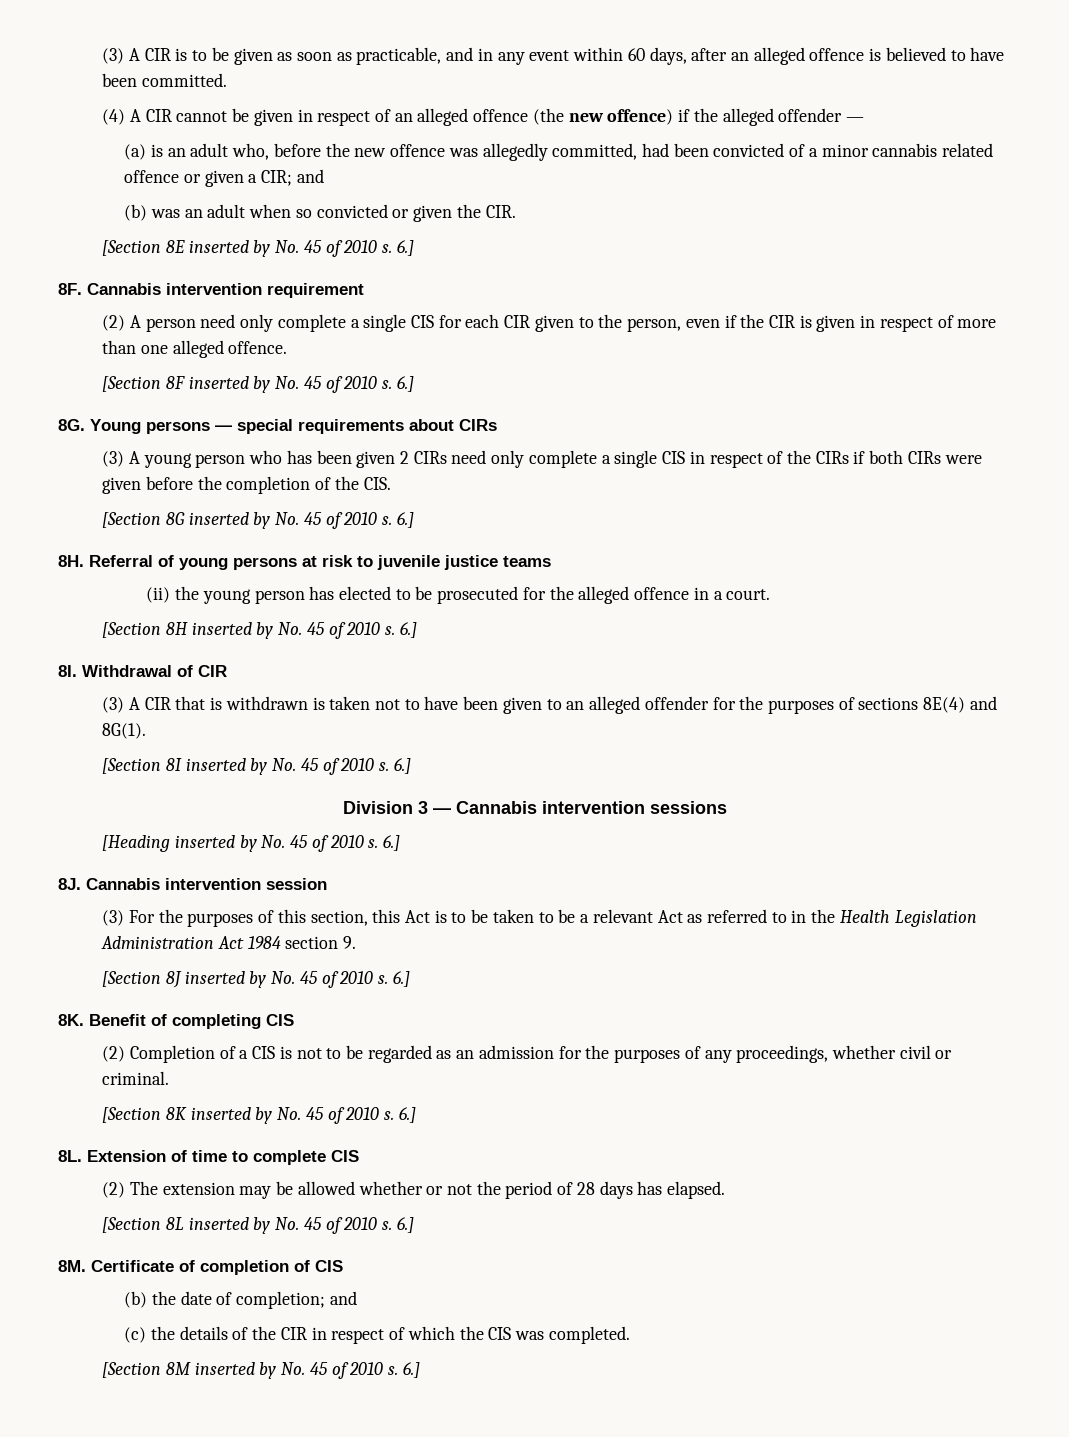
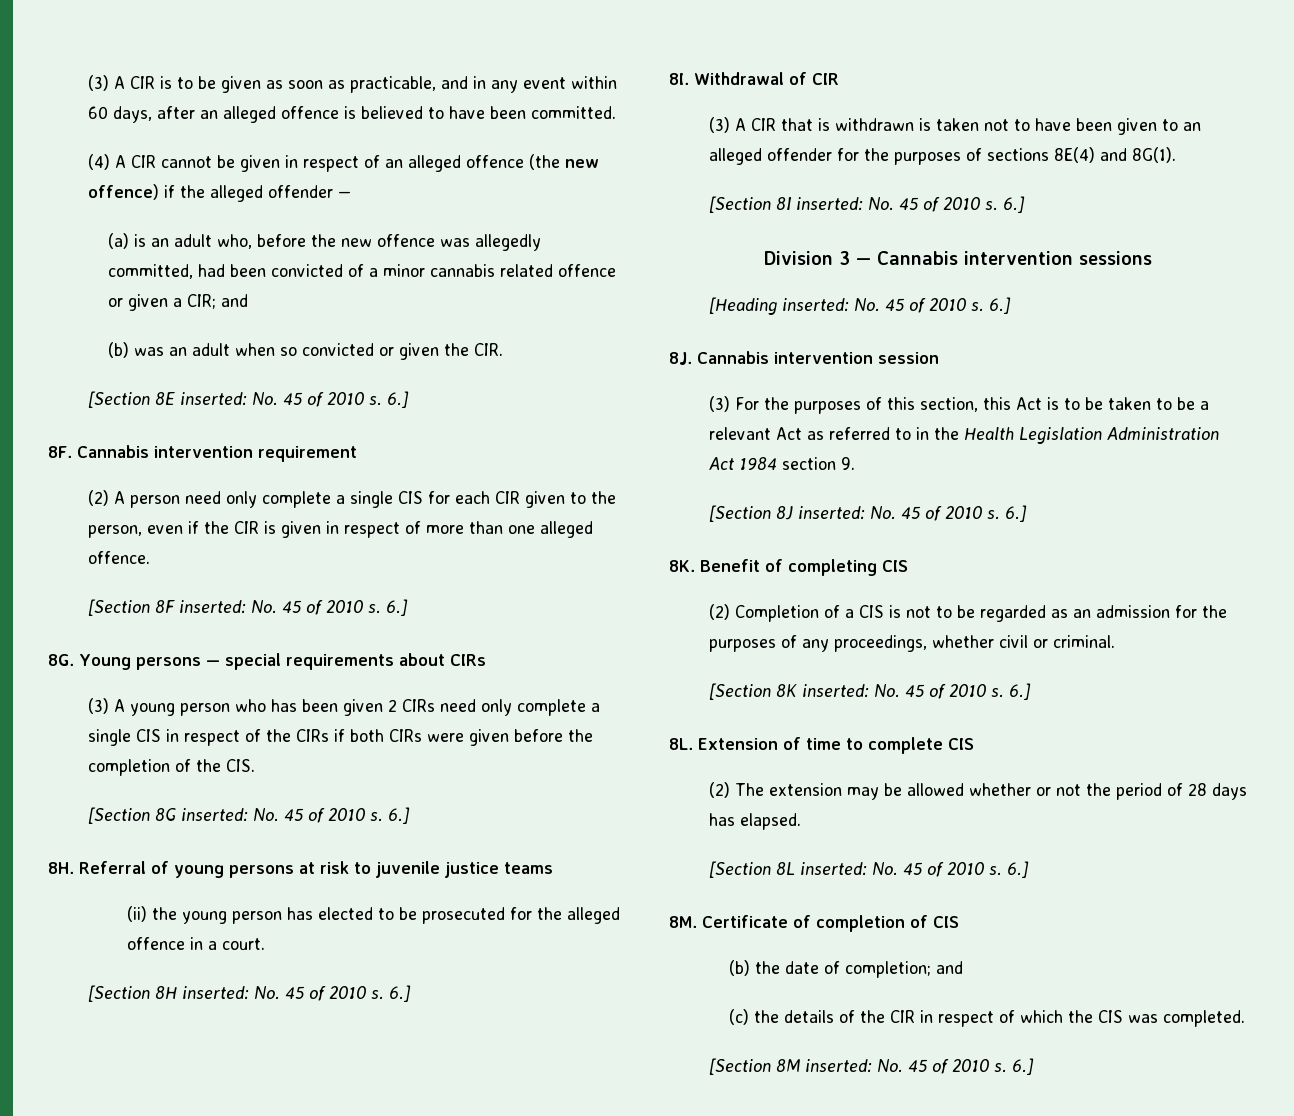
[188,240,271,257] inserted by -> [179,392,247,406] inserted:
[188,376,271,393] inserted by -> [178,600,246,614] inserted:
[188,512,271,529] inserted by -> [180,808,248,822] inserted:
[191,622,274,639] inserted by -> [181,986,249,1000] inserted:
[185,758,268,775] inserted by -> [795,197,863,211] inserted:
[174,835,257,852] inserted by -> [781,298,849,312] inserted:
[184,971,267,988] inserted by -> [797,506,865,520] inserted:
[190,1107,273,1124] inserted by -> [801,684,869,698] inserted:
[188,1217,271,1234] inserted by -> [799,862,867,876] inserted:
[194,1362,277,1379] inserted by -> [804,1059,872,1073] inserted:

